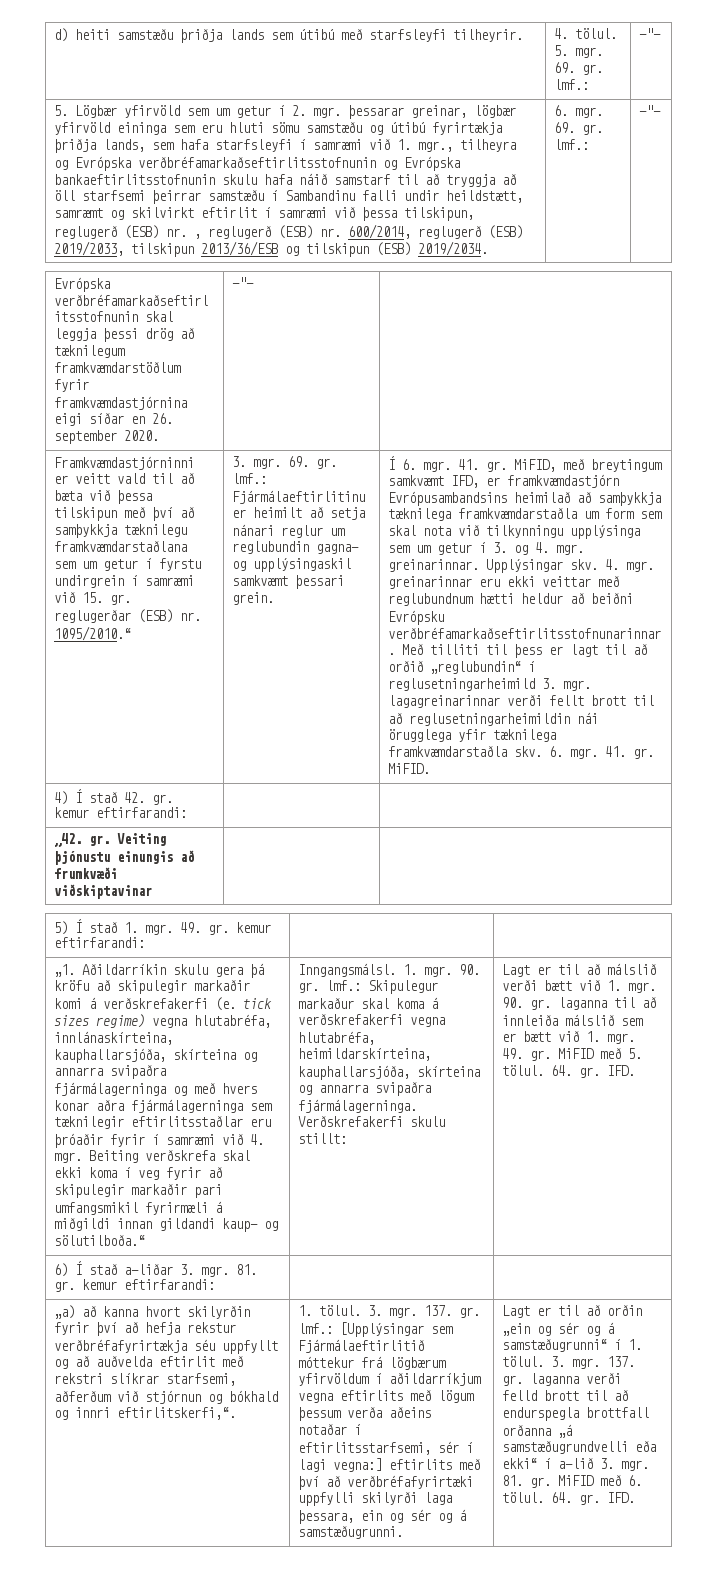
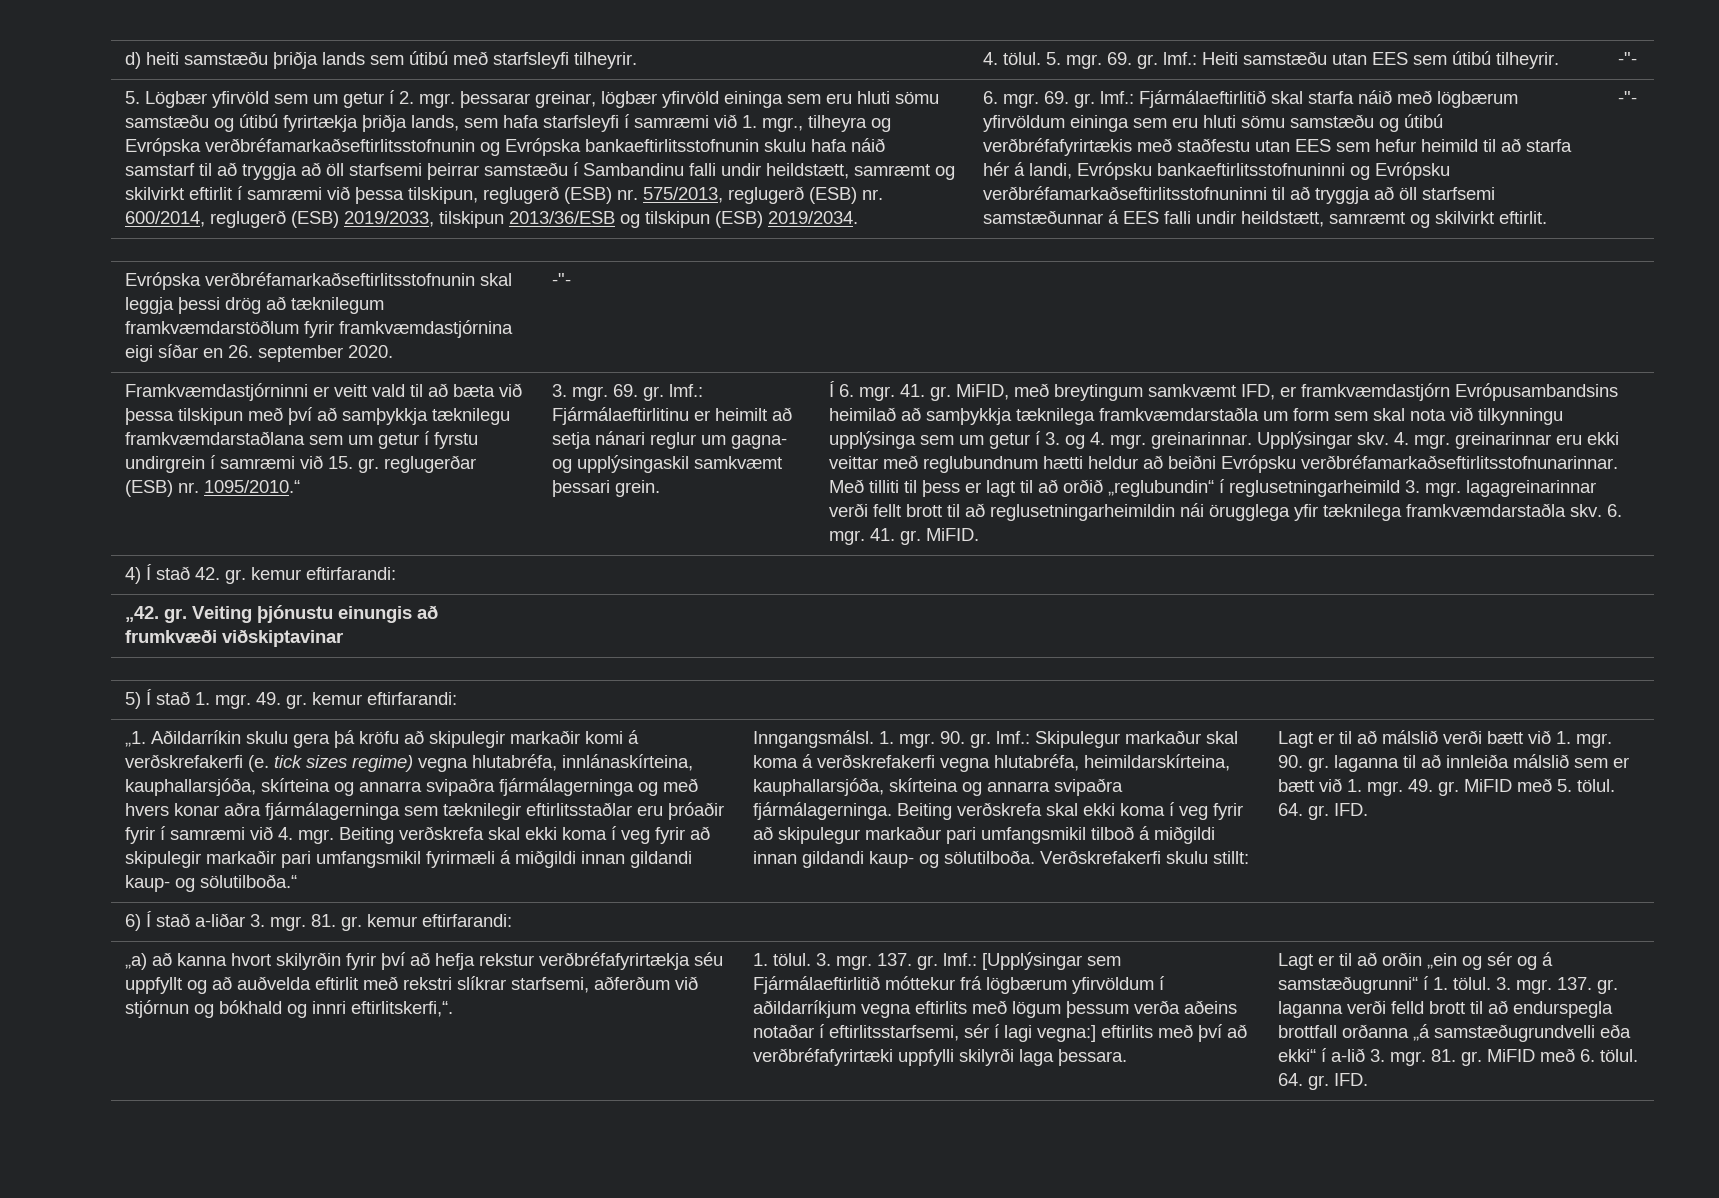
(590, 84) none -> [1202,51,1560,69] Heiti samstæðu utan EES sem útibú tilheyrir.
[194,234,202,239] , -> [643,187,724,203] 575/2013,
(590, 144) none -> [1139,90,1519,108] [983,114,1444,132] [983,138,1573,156] [983,162,1451,180] [983,186,1496,204] [983,210,1548,228] Fjármálaeftirlitið skal starfa náið með lögbærum yfirvöldum eininga sem eru hluti sömu samstæðu og útibú verðbréfafyrirtækis með staðfestu utan EES sem hefur heimild til að starfa hér á landi, Evrópsku bankaeftirlitsstofnuninni og Evrópsku verðbréfamarkaðseftirlitsstofnuninni til að tryggja að öll starfsemi samstæðunnar á EES falli undir heildstætt, samræmt og skilvirkt eftirlit.
[232,541,310,554] reglubundin -> (727, 440) none
(418, 1106) none -> [897,802,1244,820] [753,826,1216,844] [753,850,1036,868] Beiting verðskrefa skal ekki koma í veg fyrir að skipulegur markaður pari umfangsmikil tilboð á miðgildi innan gildandi kaup- og sölutilboða.
[298,1509,467,1524] [298,1526,404,1539] þessara, ein og sér og á samstæðugrunni. -> [1058,1049,1128,1066] þessara.

